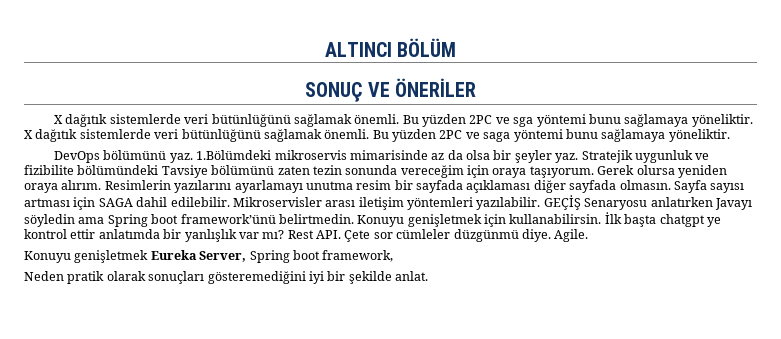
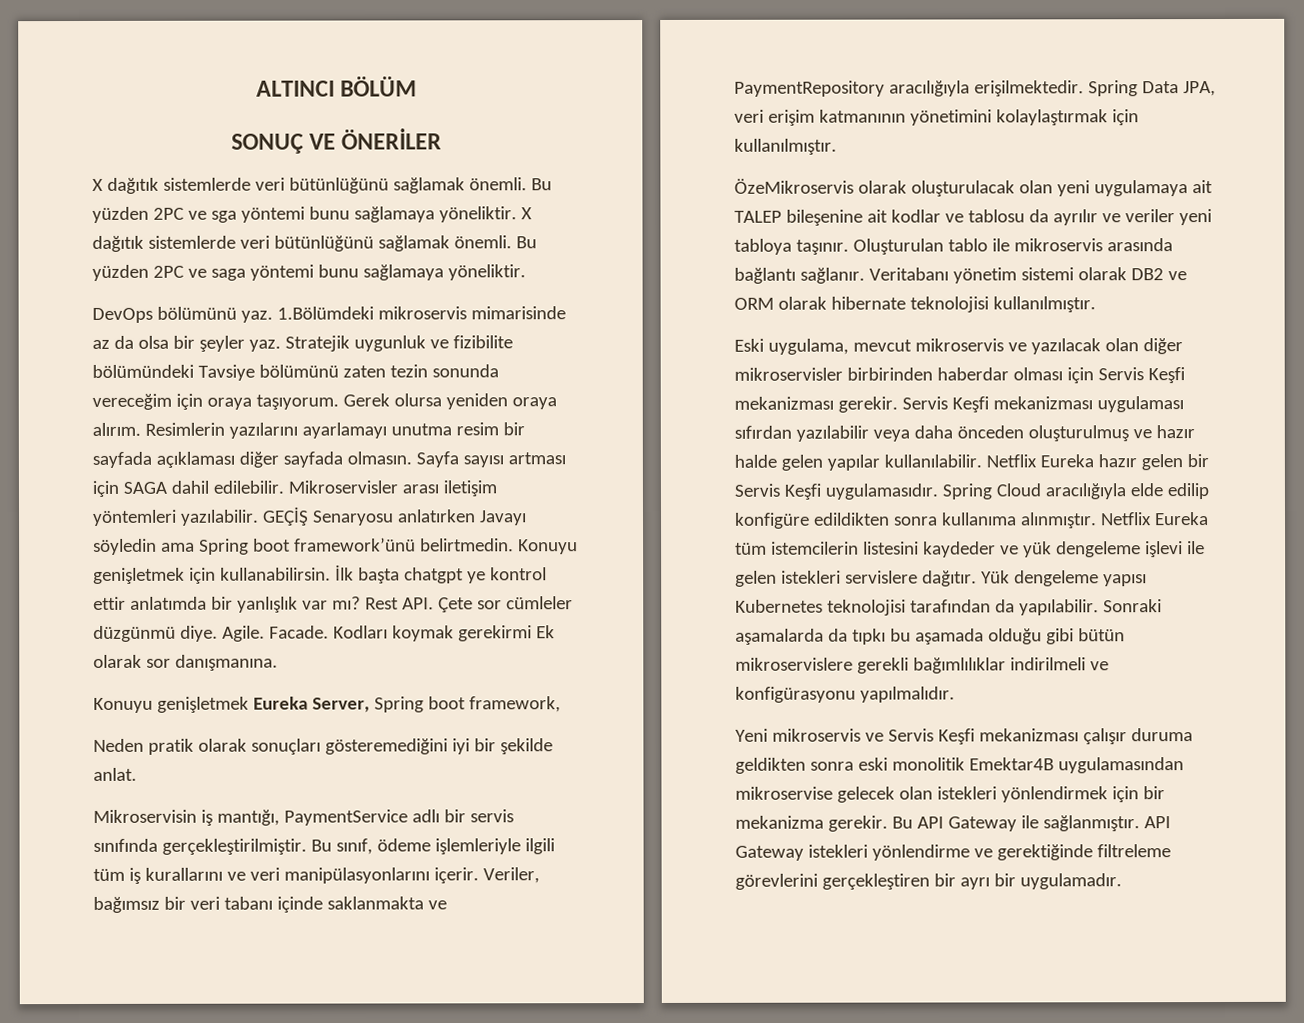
(589, 235) none -> [268,625,555,642] [93,654,278,671] Facade. Kodları koymak gerekirmi Ek olarak sor danışmanına.
(428, 276) none -> [93,809,514,826] [93,838,555,855] [93,867,540,884] [93,896,447,913] [734,80,1216,97] [734,109,1139,126] [734,138,837,155] [734,178,1213,197] [734,209,1212,226] [734,238,1173,255] [734,267,1187,284] [734,296,1096,313] [734,338,1183,355] [734,367,1185,384] [734,396,1184,413] [734,425,1195,442] [734,454,1209,471] [734,483,1209,500] [735,512,1209,529] [735,541,1205,558] [735,570,1147,587] [735,599,1162,616] [735,628,1125,645] [735,657,1109,674] [735,686,955,703] [735,728,1193,745] [735,757,1184,774] [735,786,1165,803] [735,815,1171,832] [735,844,1171,861] [735,873,1122,890] // Mikroservisin iş mantığı, PaymentService adlı bir servis sınıfında gerçekleştirilmiştir. Bu sınıf, ödeme işlemleriyle ilgili tüm iş kurallarını ve veri manipülasyonlarını içerir. Veriler, bağımsız bir veri tabanı içinde saklanmakta ve PaymentRepository aracılığıyla erişilmektedir. Spring Data JPA, veri erişim katmanının yönetimini kolaylaştırmak için kullanılmıştır. // ÖzeMikroservis olarak oluşturulacak olan yeni uygulamaya ait TALEP bileşenine ait kodlar ve tablosu da ayrılır ve veriler yeni tabloya taşınır. Oluşturulan tablo ile mikroservis arasında bağlantı sağlanır. Veritabanı yönetim sistemi olarak DB2 ve ORM olarak hibernate teknolojisi kullanılmıştır. // Eski uygulama, mevcut mikroservis ve yazılacak olan diğer mikroservisler birbirinden haberdar olması için Servis Keşfi mekanizması gerekir. Servis Keşfi mekanizması uygulaması sıfırdan yazılabilir veya daha önceden oluşturulmuş ve hazır halde gelen yapılar kullanılabilir. Netflix Eureka hazır gelen bir Servis Keşfi uygulamasıdır. Spring Cloud aracılığıyla elde edilip konfigüre edildikten sonra kullanıma alınmıştır. Netflix Eureka tüm istemcilerin listesini kaydeder ve yük dengeleme işlevi ile gelen istekleri servislere dağıtır. Yük dengeleme yapısı Kubernetes teknolojisi tarafından da yapılabilir. Sonraki aşamalarda da tıpkı bu aşamada olduğu gibi bütün mikroservislere gerekli bağımlılıklar indirilmeli ve konfigürasyonu yapılmalıdır. // Yeni mikroservis ve Servis Keşfi mekanizması çalışır duruma geldikten sonra eski monolitik Emektar4B uygulamasından mikroservise gelecek olan istekleri yönlendirmek için bir mekanizma gerekir. Bu API Gateway ile sağlanmıştır. API Gateway istekleri yönlendirme ve gerektiğinde filtreleme görevlerini gerçekleştiren bir ayrı bir uygulamadır.

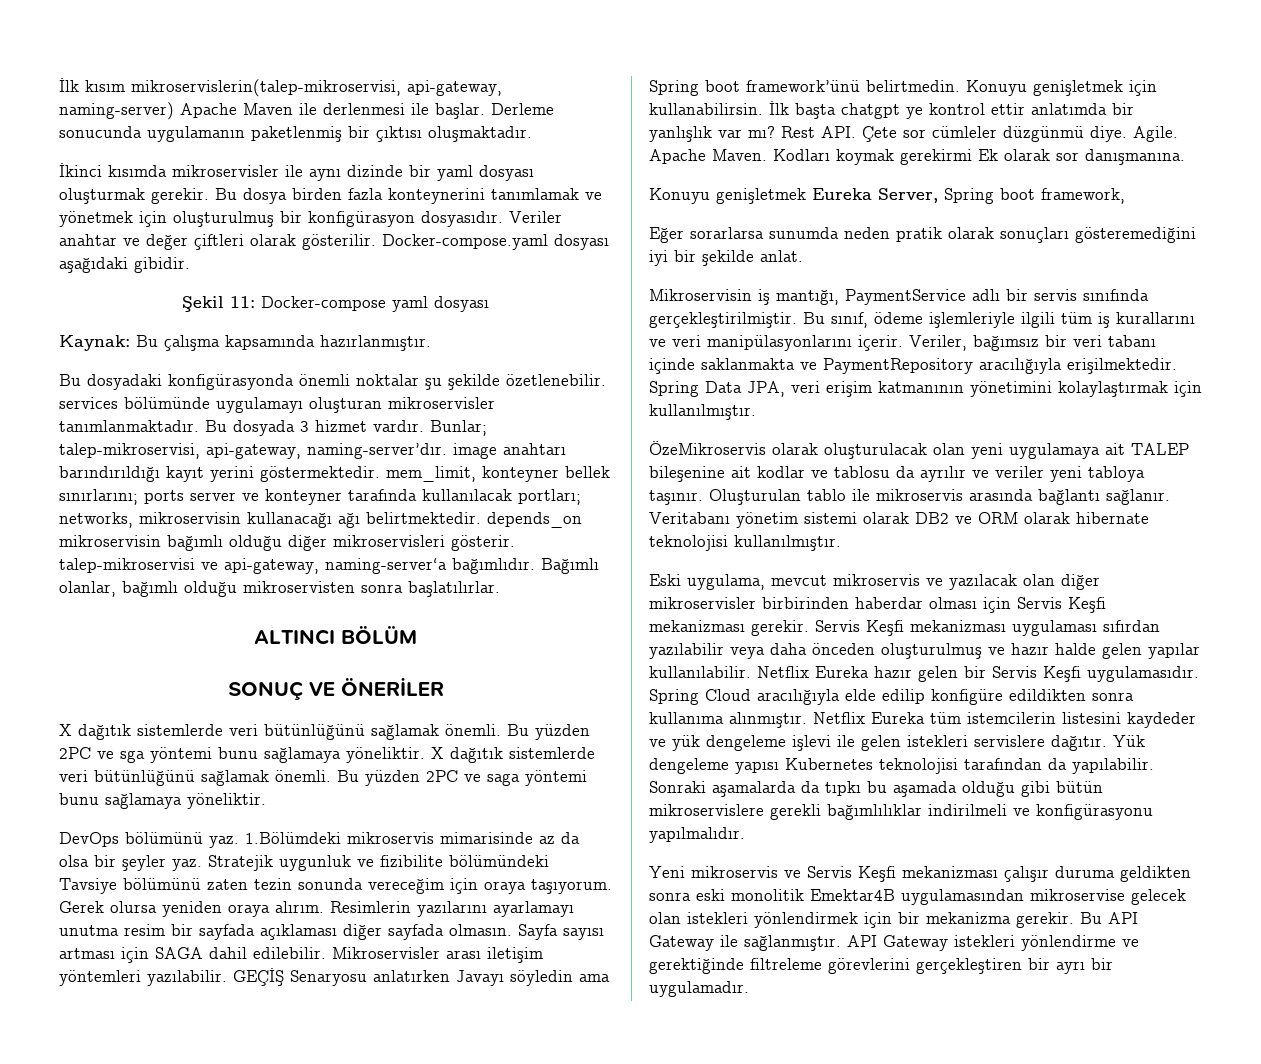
(255, 88) none -> [59,78,502,97] [59,102,554,120] [59,126,532,142] [59,163,534,181] [59,188,602,204] [59,211,562,227] [59,234,609,250] [59,257,190,273] [182,296,489,312] [59,335,431,351] [59,374,606,390] [59,397,495,413] [59,420,487,436] [59,443,566,459] [59,466,610,482] [59,489,581,505] [59,512,582,528] [59,535,515,551] [59,558,599,574] [59,581,500,597] İlk kısım mikroservislerin(talep-mikroservisi, api-gateway, naming-server) Apache Maven ile derlenmesi ile başlar. Derleme sonucunda uygulamanın paketlenmiş bir çıktısı oluşmaktadır. // İkinci kısımda mikroservisler ile aynı dizinde bir yaml dosyası oluşturmak gerekir. Bu dosya birden fazla konteynerini tanımlamak ve yönetmek için oluşturulmuş bir konfigürasyon dosyasıdır. Veriler anahtar ve değer çiftleri olarak gösterilir. Docker-compose.yaml dosyası aşağıdaki gibidir. // Şekil 11: Docker-compose yaml dosyası // Kaynak: Bu çalışma kapsamında hazırlanmıştır. // Bu dosyadaki konfigürasyonda önemli noktalar şu şekilde özetlenebilir. services bölümünde uygulamayı oluşturan mikroservisler tanımlanmaktadır. Bu dosyada 3 hizmet vardır. Bunlar; talep-mikroservisi, api-gateway, naming-server’dır. image anahtarı barındırıldığı kayıt yerini göstermektedir. mem_limit, konteyner bellek sınırlarını; ports server ve konteyner tarafında kullanılacak portları; networks, mikroservisin kullanacağı ağı belirtmektedir. depends_on mikroservisin bağımlı olduğu diğer mikroservisleri gösterir. talep-mikroservisi ve api-gateway, naming-server‘a bağımlıdır. Bağımlı olanlar, bağımlı olduğu mikroservisten sonra başlatılırlar. //
[268,625,329,639] Facade. -> [649,149,767,164] Apache Maven.
[93,738,144,752] Neden -> [649,227,890,243] Eğer sorarlarsa sunumda neden

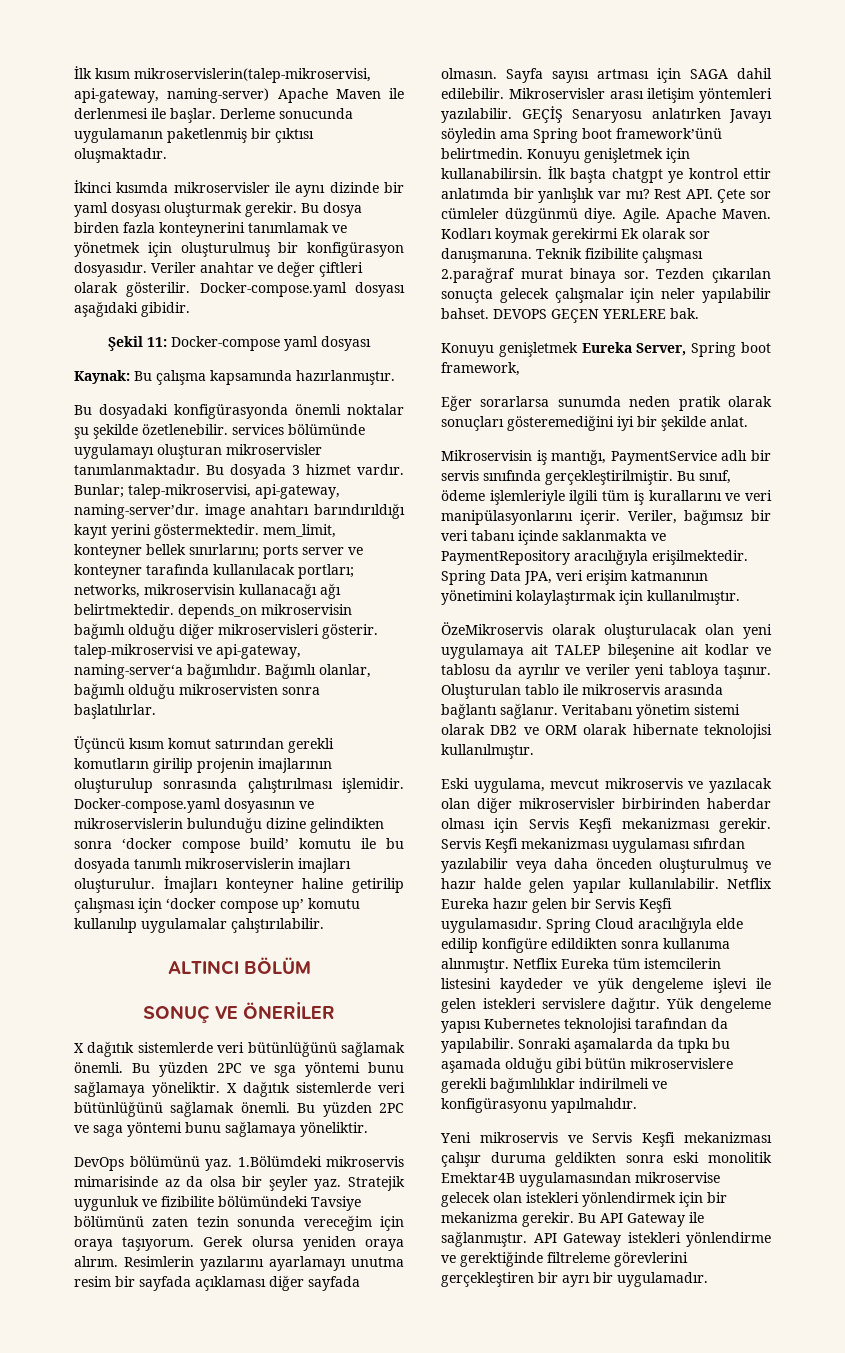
(500, 589) none -> [74,736,334,753] [74,758,332,773] [74,778,404,793] [74,798,314,813] [74,817,384,833] [74,838,404,853] [74,858,351,873] [74,876,404,893] [74,898,360,913] [74,918,324,933] // Üçüncü kısım komut satırından gerekli komutların girilip projenin imajlarının oluşturulup sonrasında çalıştırılması işlemidir. Docker-compose.yaml dosyasının ve mikroservislerin bulunduğu dizine gelindikten sonra ‘docker compose build’ komutu ile bu dosyada tanımlı mikroservislerin imajları oluşturulur. İmajları konteyner haline getirilip çalışması için ‘docker compose up’ komutu kullanılıp uygulamalar çalıştırılabilir.
(1185, 157) none -> [536,248,703,263] [441,267,771,283] [441,288,771,303] [441,308,699,323] Teknik fizibilite çalışması 2.parağraf murat binaya sor. Tezden çıkarılan sonuçta gelecek çalışmalar için neler yapılabilir bahset. DEVOPS GEÇEN YERLERE bak.

